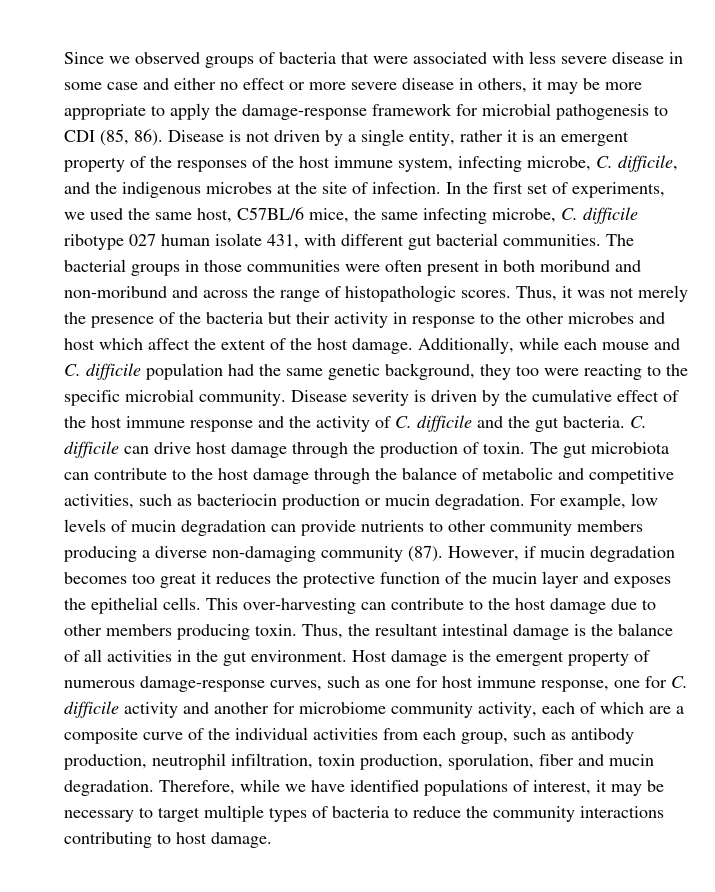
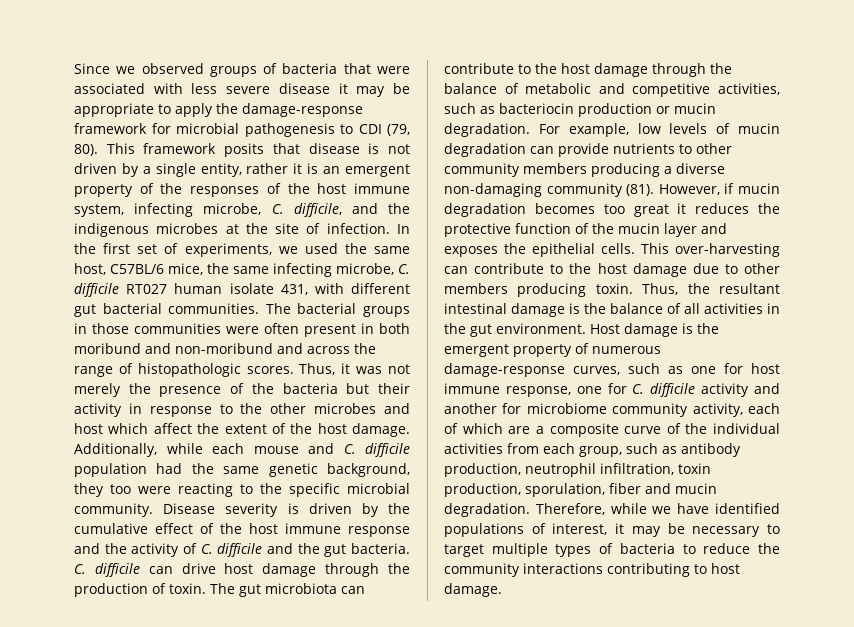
[669,52,683,64] [64,78,642,94] in some case and either no effect or more severe disease in others, it may be more -> [338,83,411,97] it may be
[100,129,224,146] (85, 86). Disease -> [387,124,410,136] [74,143,360,157] (79, 80). This framework posits that disease
[64,234,156,250] ribotype 027 -> [126,284,168,294] RT027
[408,546,443,562] (87). -> [626,184,655,196] (81).

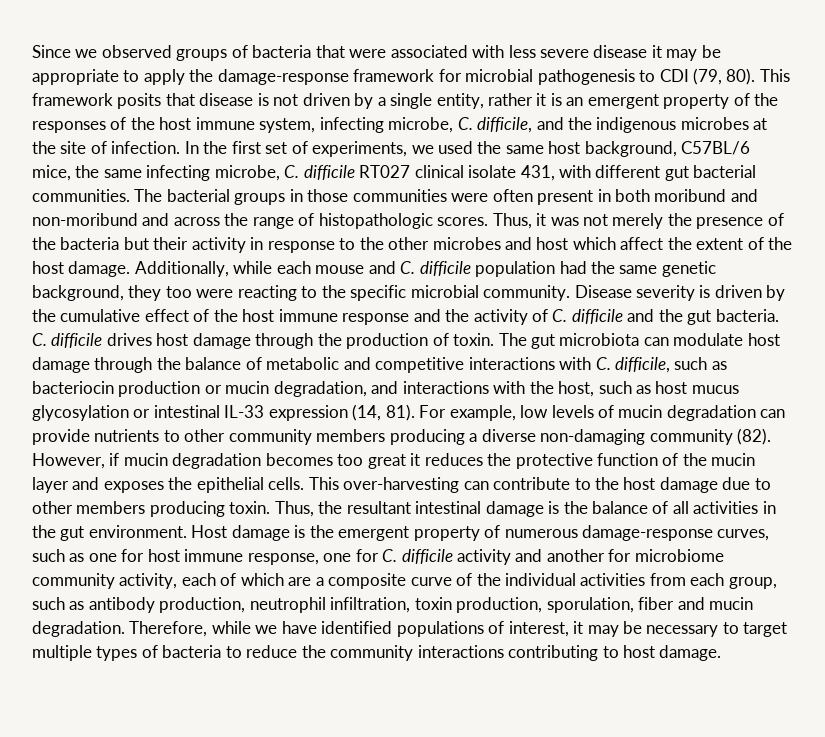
[74,263,106,275] host, -> [548,141,677,157] host background,
[174,283,223,294] human -> [414,165,464,178] clinical
[148,563,216,574] can drive -> [106,333,152,346] drives
[444,63,557,74] contribute to the -> [673,333,744,346] modulate
[718,83,780,95] activities, -> [468,357,671,373] interactions with C. difficile,
[444,123,530,137] degradation. -> [273,381,739,397] [32,404,415,421] degradation, and interactions with the host, such as host mucus glycosylation or intestinal IL-33 expression (14, 81).
[626,184,655,196] (81). -> [737,428,772,445] (82).

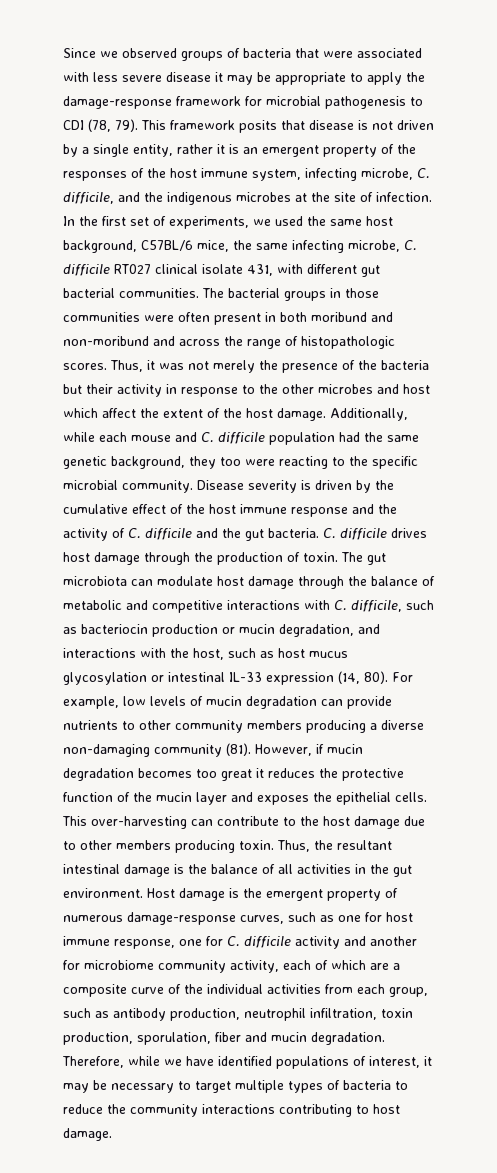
[693,68,756,85] (79, 80). -> [88,119,138,132] (78, 79).
[385,404,415,421] 81). -> [364,671,388,684] 80).
[737,428,772,445] (82). -> [226,743,251,756] (81).

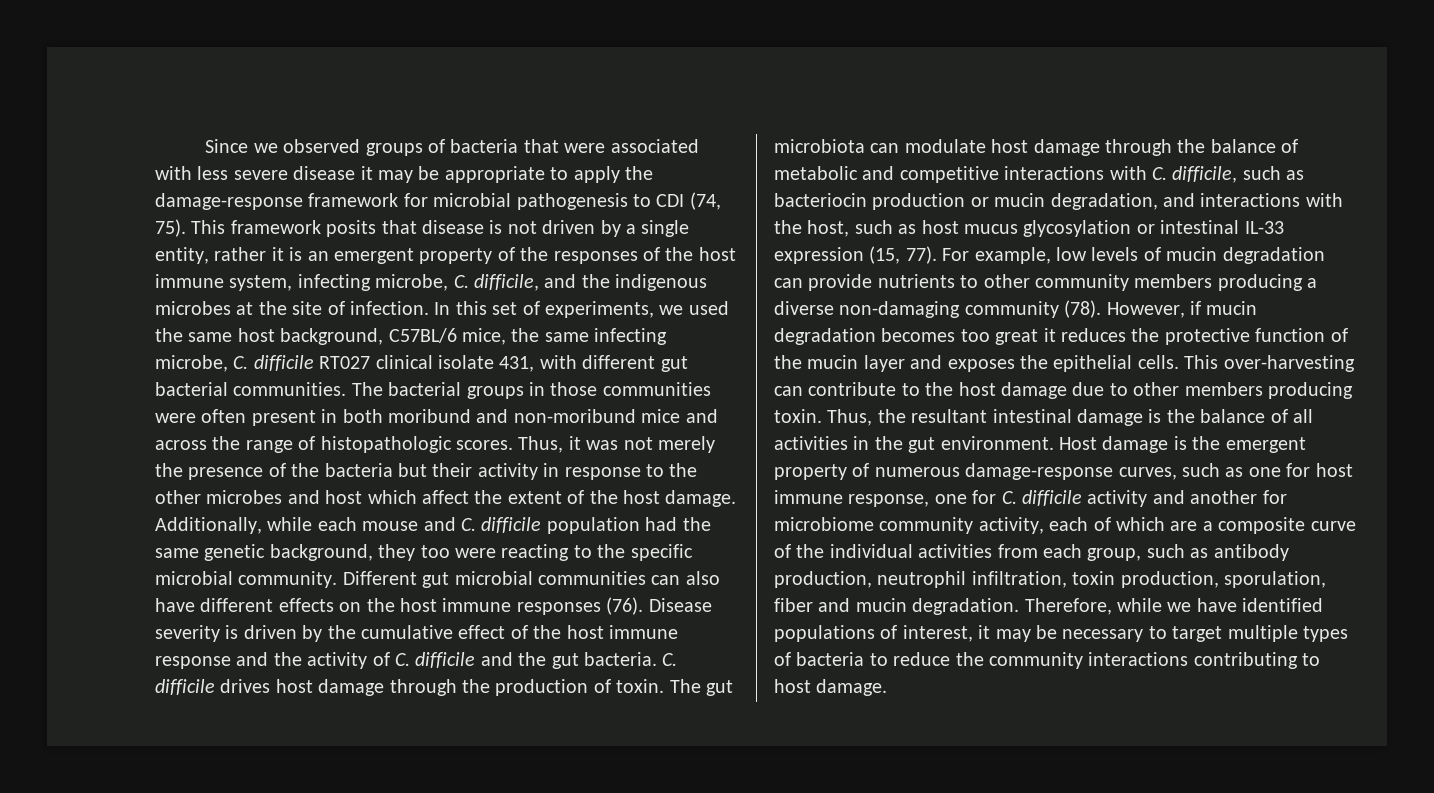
[88,119,138,132] (78, 79). -> [689,192,721,210] [155,219,186,237] (74, 75).
[79,216,126,226] the first -> [455,301,487,315] this
(149, 341) none -> [641,409,681,423] mice
(193, 486) none -> [342,571,720,588] [155,597,644,615] Different gut microbial communities can also have different effects on the host immune responses (76).
[338,671,388,684] (14, 80). -> [869,246,937,264] (15, 77).
[226,743,251,756] (81). -> [1064,300,1102,318] (78).

